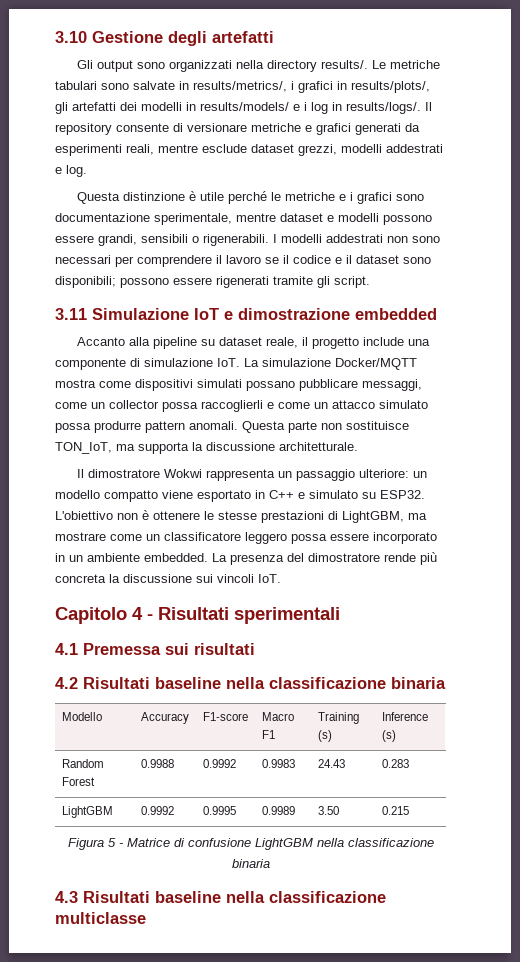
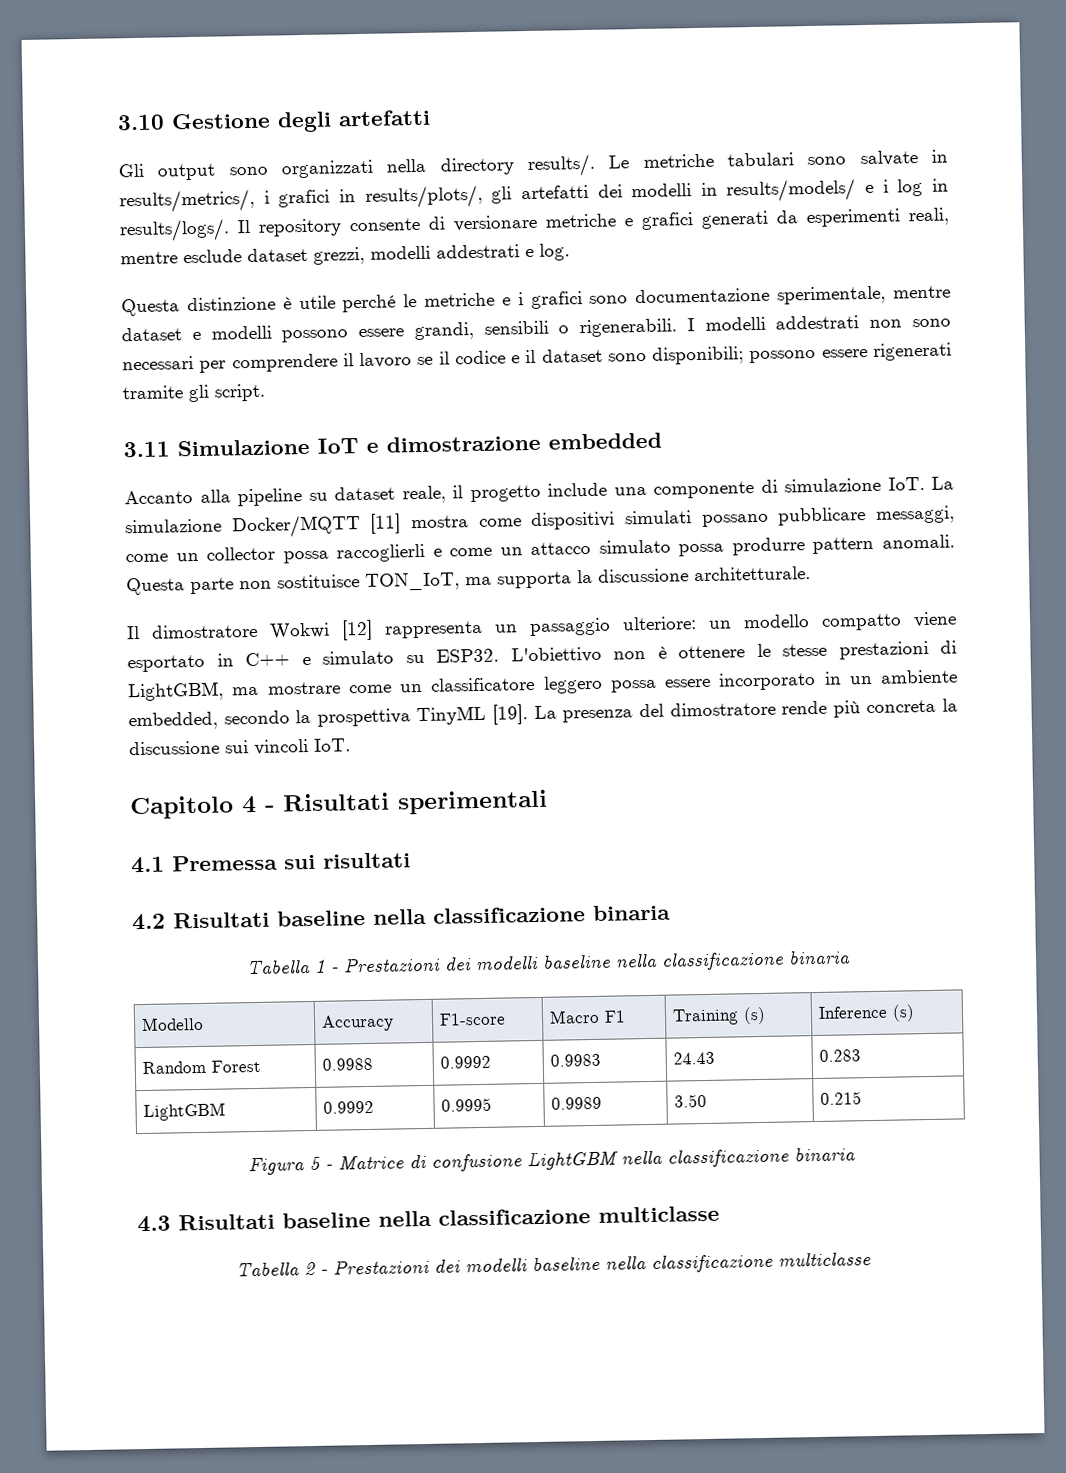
(417, 364) none -> [370,513,402,534] [11]
(202, 473) none -> [341,619,373,641] [12]
[144,553,208,562] embedded. -> [128,704,529,731] embedded, secondo la prospettiva TinyML [19].
(446, 683) none -> [245,949,851,975] // Tabella 1 - Prestazioni dei modelli baseline nella classificazione binaria
(146, 918) none -> [235,1252,871,1277] // Tabella 2 - Prestazioni dei modelli baseline nella classificazione multiclasse

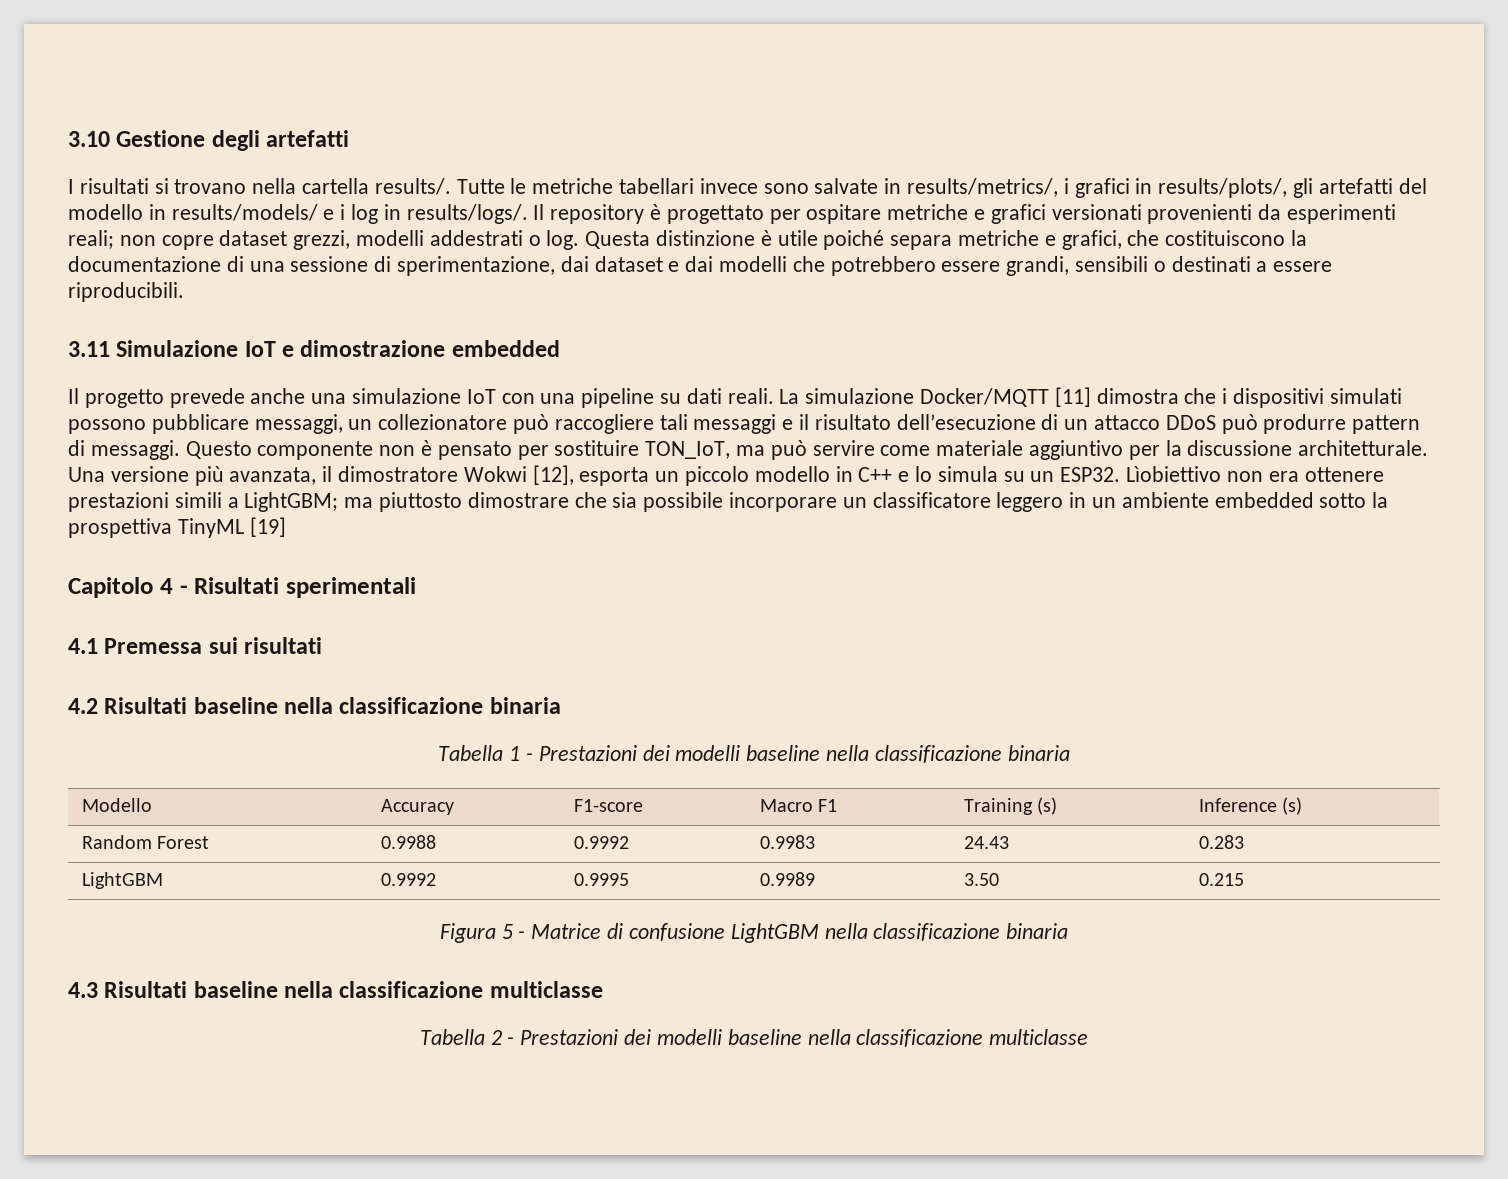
[118,152,794,181] Gli output sono organizzati nella directory results/. Le metriche tabulari -> [68,178,758,195] I risultati si trovano nella cartella results/. Tutte le metriche tabellari invece
[597,183,693,198] dei modelli -> [1398,178,1427,194] [68,204,143,220] del modello
[349,207,949,232] [120,249,242,265] consente di versionare metriche e grafici generati da esperimenti reali, mentre esclude -> [650,204,1397,224] [68,230,214,250] è progettato per ospitare metriche e grafici versionati provenienti da esperimenti reali; non copre
[525,248,534,258] e -> [528,235,541,246] o
(570, 252) // -> (580, 240) none
[342,285,951,313] [121,315,951,343] [122,342,952,373] [122,383,265,403] perché le metriche e i grafici sono documentazione sperimentale, mentre dataset e modelli possono essere grandi, sensibili o rigenerabili. I modelli addestrati non sono necessari per comprendere il lavoro se il codice e il dataset sono disponibili; possono essere rigenerati tramite gli script. -> [823,230,1308,250] [68,256,1333,276] [68,282,184,302] poiché separa metriche e grafici, che costituiscono la documentazione di una sessione di sperimentazione, dai dataset e dai modelli che potrebbero essere grandi, sensibili o destinati a essere riproducibili.
[124,476,925,507] Accanto alla pipeline su dataset reale, il progetto include una componente di simulazione IoT. -> [68,388,774,408] Il progetto prevede anche una simulazione IoT con una pipeline su dati reali.
[411,515,522,529] mostra come -> [1096,388,1228,404] dimostra che i
[701,513,769,527] possano -> [68,419,146,434] possono
[125,534,956,564] [126,566,811,596] [126,611,957,641] [127,640,957,673] [127,671,817,702] come un collector possa raccoglierli e come un attacco simulato possa produrre pattern anomali. Questa parte non sostituisce TON_IoT, ma supporta la discussione architetturale. // Il dimostratore Wokwi [12] rappresenta un passaggio ulteriore: un modello compatto viene esportato in C++ e simulato su ESP32. L'obiettivo non è ottenere le stesse prestazioni di LightGBM, ma mostrare come un classificatore leggero possa essere incorporato -> [348,414,1421,434] [68,440,1429,460] [68,465,1384,486] [68,492,1064,512] un collezionatore può raccogliere tali messaggi e il risultato dell’esecuzione di un attacco DDoS può produrre pattern di messaggi. Questo componente non è pensato per sostituire TON_IoT, ma può servire come materiale aggiuntivo per la discussione architetturale. Una versione più avanzata, il dimostratore Wokwi [12], esporta un piccolo modello in C++ e lo simula su un ESP32. Lìobiettivo non era ottenere prestazioni simili a LightGBM; ma piuttosto dimostrare che sia possibile incorporare un classificatore leggero
[128,710,290,731] embedded, secondo -> [1214,492,1367,508] embedded sotto
[492,698,959,725] [129,738,351,756] [19]. La presenza del dimostratore rende più concreta la discussione sui vincoli IoT. -> [249,517,286,537] [19]

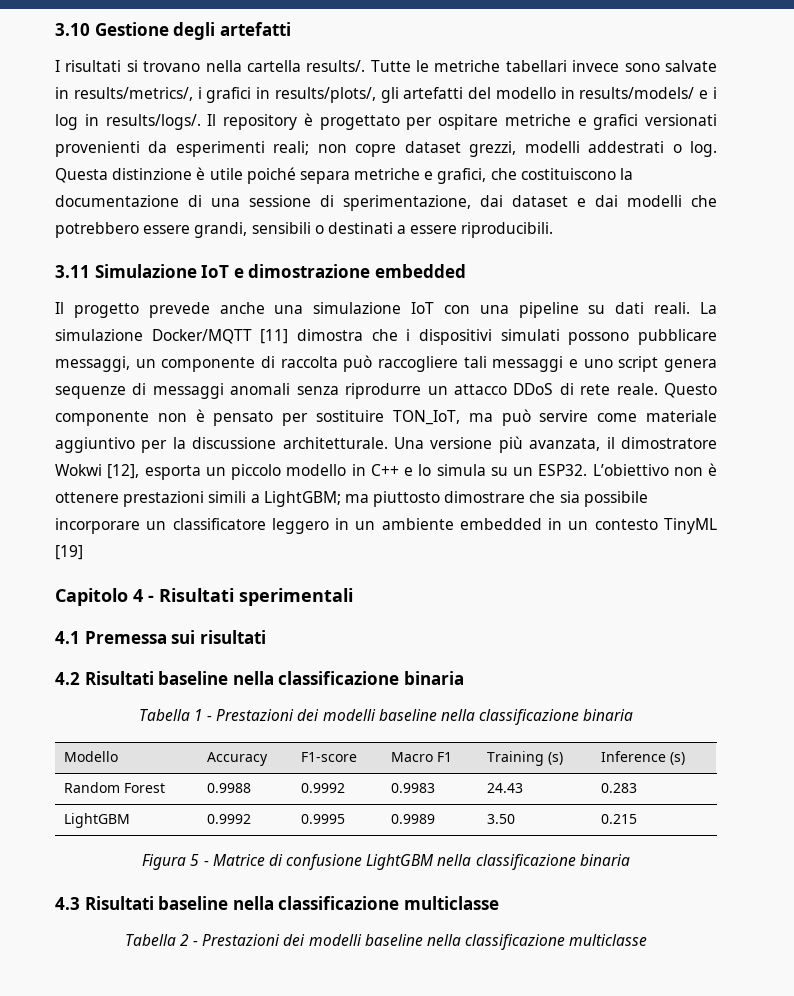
[378,414,508,430] collezionatore -> [161,356,338,372] componente di raccolta
[799,414,1421,434] [68,440,180,460] il risultato dell’esecuzione di un attacco DDoS può produrre pattern di messaggi. -> [583,356,717,372] [55,383,658,399] uno script genera sequenze di messaggi anomali senza riprodurre un attacco DDoS di rete reale.
[1126,466,1299,482] Lìobiettivo non era -> [592,463,717,476] L’obiettivo non è
[1319,492,1389,508] [68,518,172,538] sotto la prospettiva -> [548,518,658,530] in un contesto

